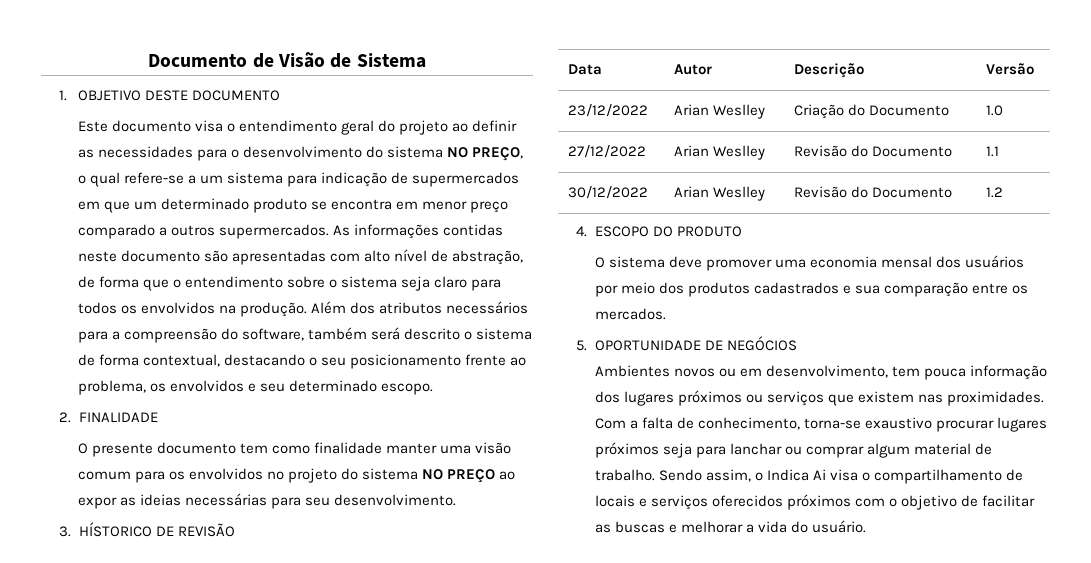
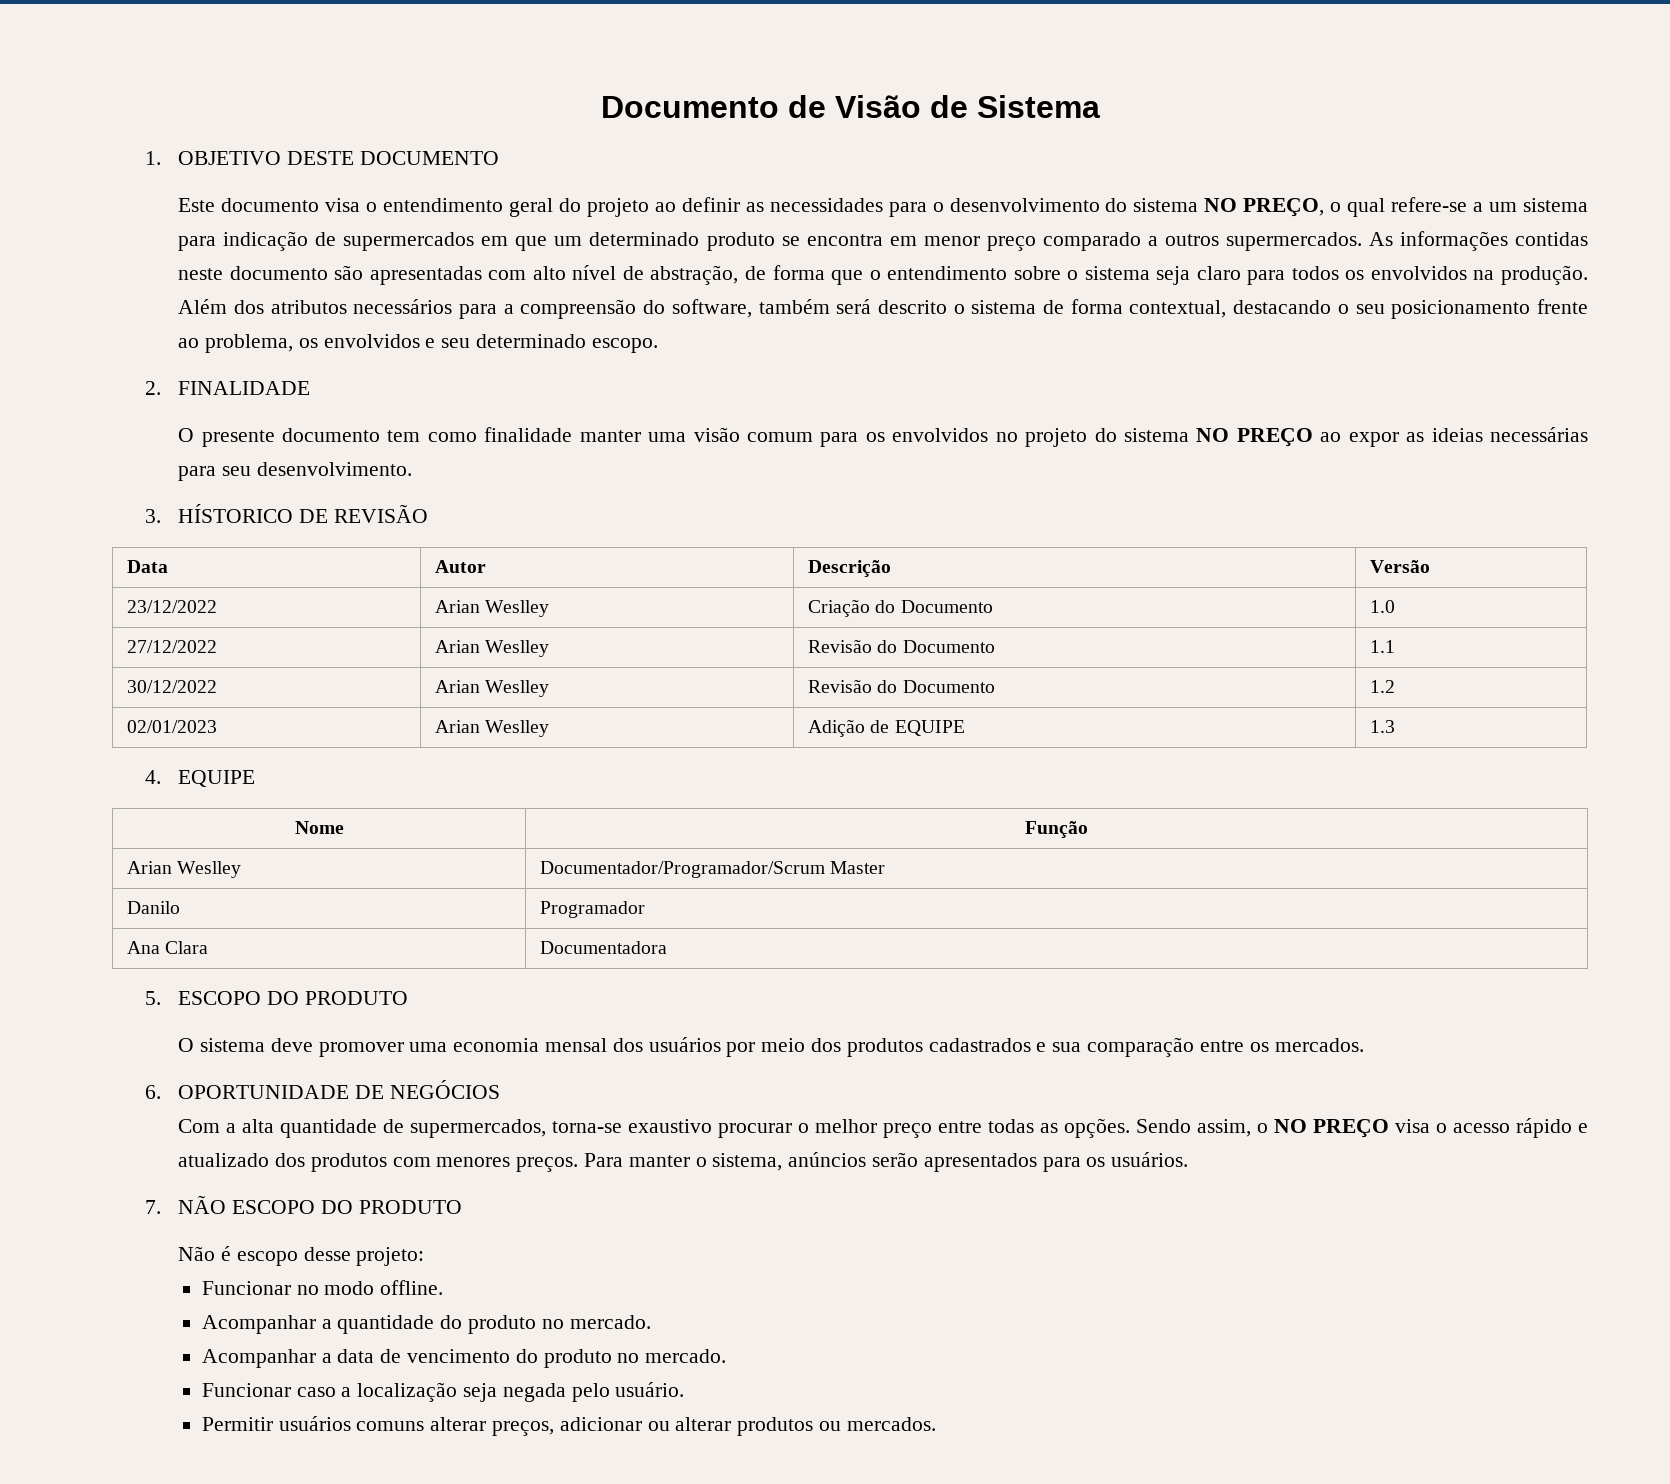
[576,226,588,237] // 4. -> [127,720,218,733] [435,720,550,737] [808,720,965,737] [1370,720,1396,733] [145,770,256,787] [294,821,344,834] [1025,821,1088,838] [127,861,242,878] [540,861,886,878] [127,901,181,914] [540,901,646,918] [127,941,209,954] [540,941,668,954] [145,991,162,1005] // 02/01/2023 | Arian Weslley | Adição de EQUIPE | 1.3 // 4. EQUIPE // Nome | Função // Arian Weslley | Documentador/Programador/Scrum Master // Danilo | Programador // Ana Clara | Documentadora // 5.
[576,340,588,351] 5. -> [145,1085,162,1099] 6.
[594,365,1048,380] [594,390,1045,406] [594,417,1048,432] [594,442,993,458] [594,469,1024,484] [594,494,1036,510] [594,520,867,533] Ambientes novos ou em desenvolvimento, tem pouca informação dos lugares próximos ou serviços que existem nas proximidades. Com a falta de conhecimento, torna-se exaustivo procurar lugares próximos seja para lanchar ou comprar algum material de trabalho. Sendo assim, o Indica Ai visa o compartilhamento de locais e serviços oferecidos próximos com o objetivo de facilitar as buscas e melhorar a vida do usuário. -> [178,1118,1589,1138] [178,1152,1189,1172] [145,1195,462,1214] [178,1246,425,1266] [201,1280,444,1295] [201,1315,651,1334] [201,1349,727,1368] [201,1382,685,1402] [201,1416,936,1436] Com a alta quantidade de supermercados, torna-se exaustivo procurar o melhor preço entre todas as opções. Sendo assim, o NO PREÇO visa o acesso rápido e atualizado dos produtos com menores preços. Para manter o sistema, anúncios serão apresentados para os usuários. // 7. NÃO ESCOPO DO PRODUTO // Não é escopo desse projeto: // Funcionar no modo offline. // Acompanhar a quantidade do produto no mercado. // Acompanhar a data de vencimento do produto no mercado. // Funcionar caso a localização seja negada pelo usuário. // Permitir usuários comuns alterar preços, adicionar ou alterar produtos ou mercados.

